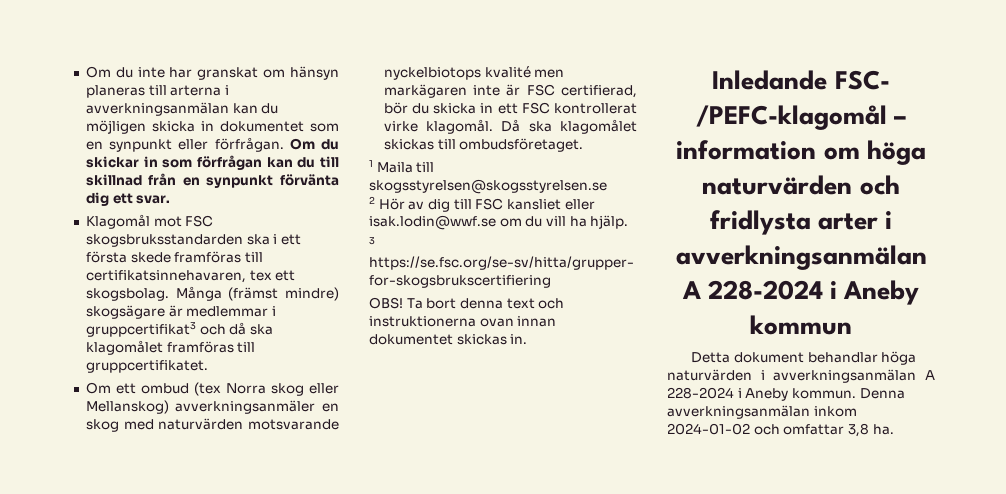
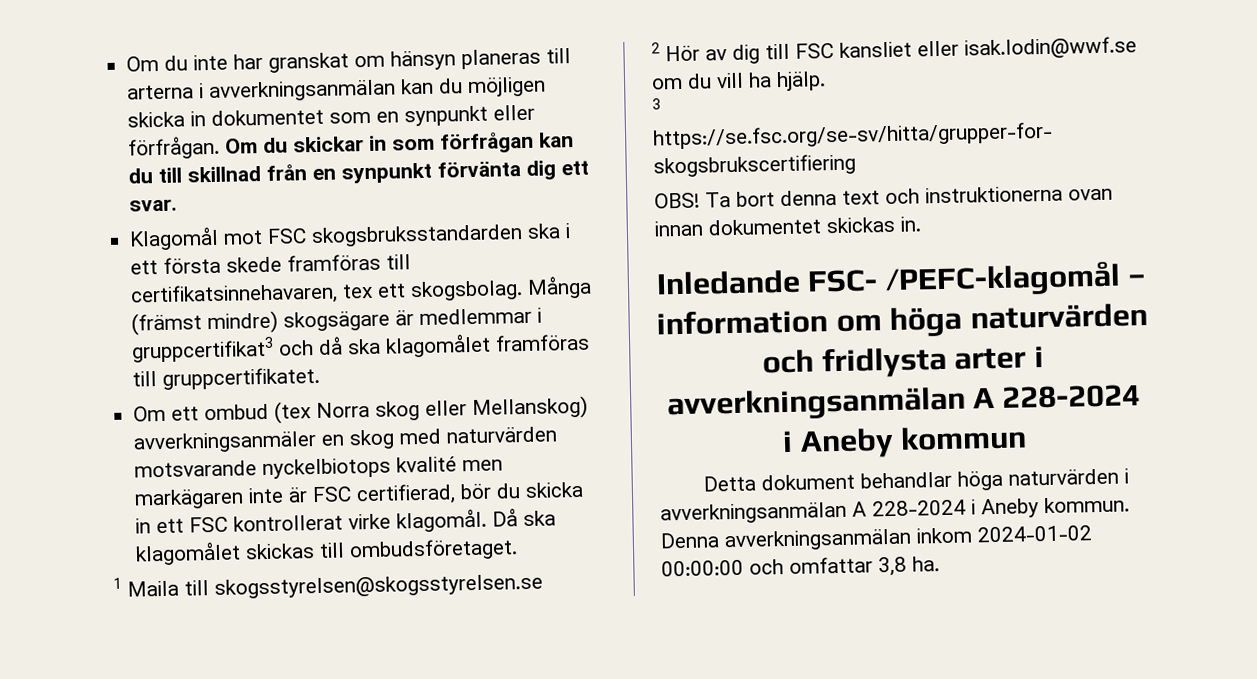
(750, 429) none -> [661,559,744,577] 00:00:00

